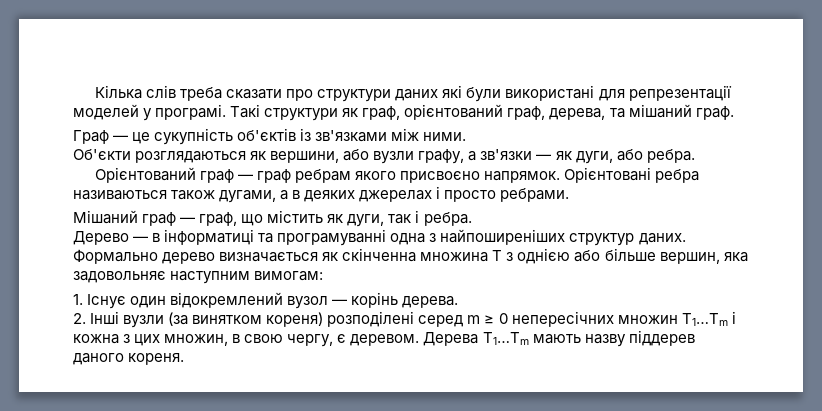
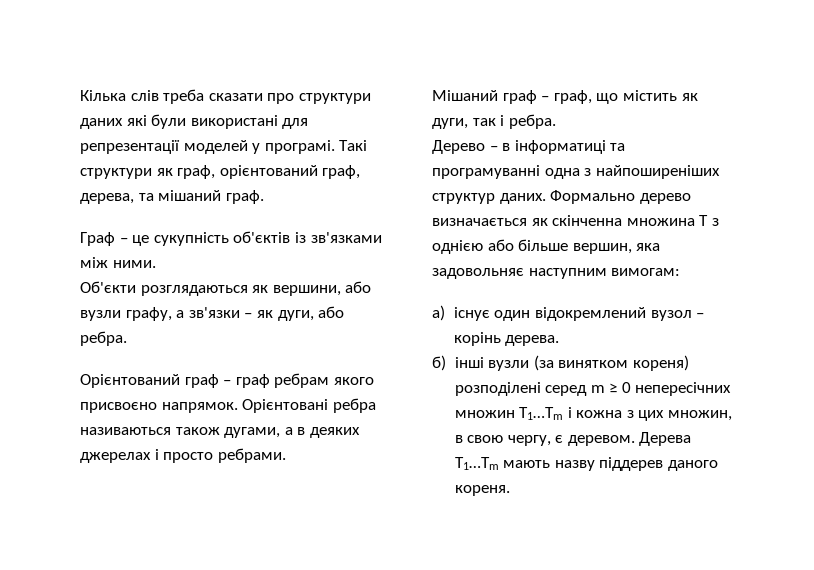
[113,135,129,141] — -> [119,238,128,243] –
[536,154,552,160] — -> [244,313,253,318] –
[238,174,254,180] — -> [223,380,232,385] –
[180,217,196,223] — -> [541,96,550,101] –
[133,236,149,242] — -> [489,146,498,151] –
[73,294,127,309] 1. Існує -> [432,305,490,321] а) існує
[332,299,348,305] — -> [696,313,705,318] –
[73,311,120,324] 2. Інші -> [432,355,484,371] б) інші

